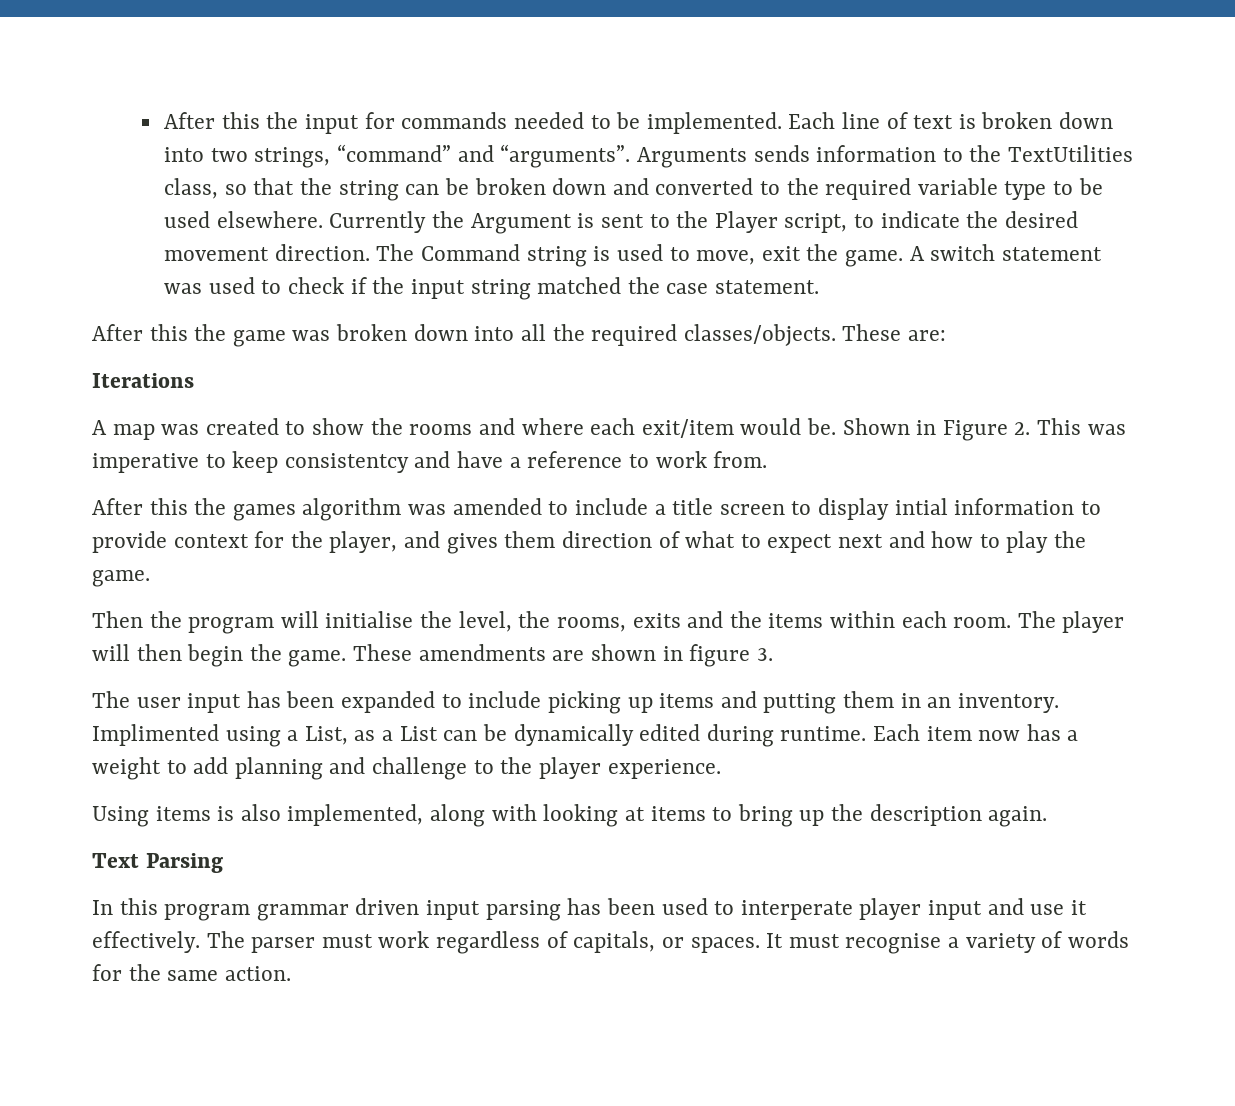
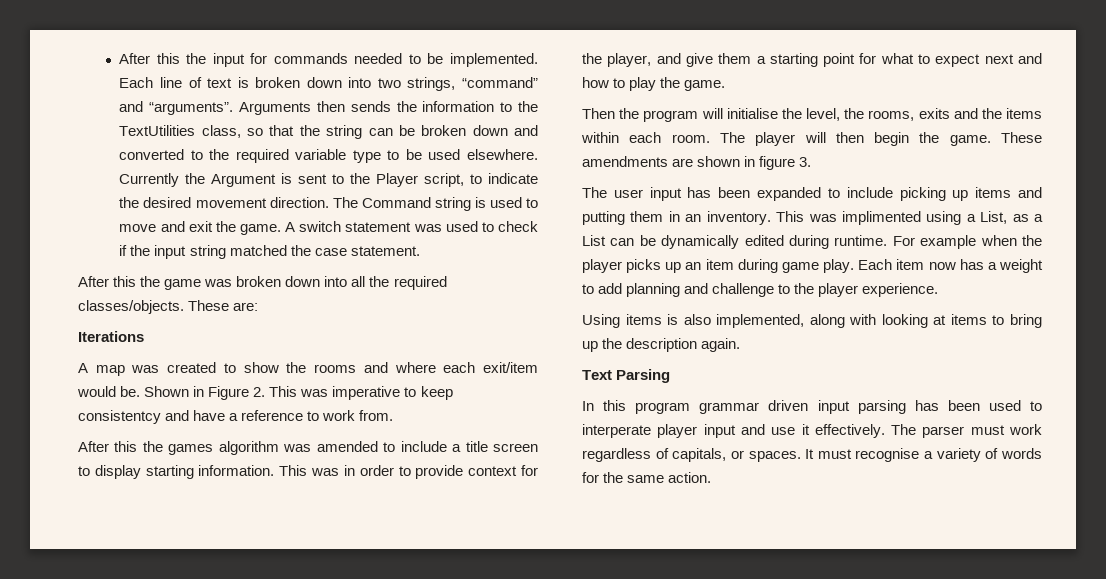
[753,145,810,162] sends -> [316,101,417,112] then sends the
[696,250,756,265] move, -> [119,221,185,232] move and
[894,498,1075,515] intial information -> [145,465,394,479] starting information. This was in order
[446,531,680,554] gives them direction of -> [685,53,877,67] give them a starting point for
[92,724,219,746] Implimented -> [776,211,921,225] This was implimented
(867, 733) none -> [892,235,1042,249] [582,259,855,273] For example when the player picks up an item during game play.

